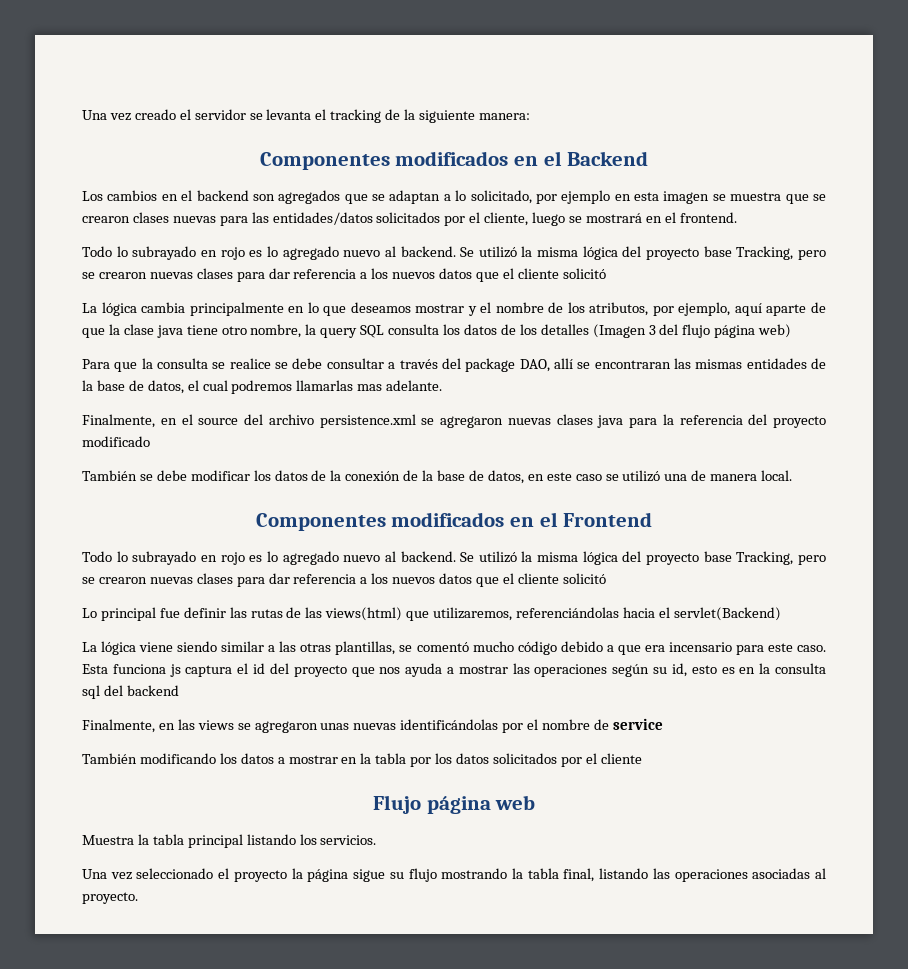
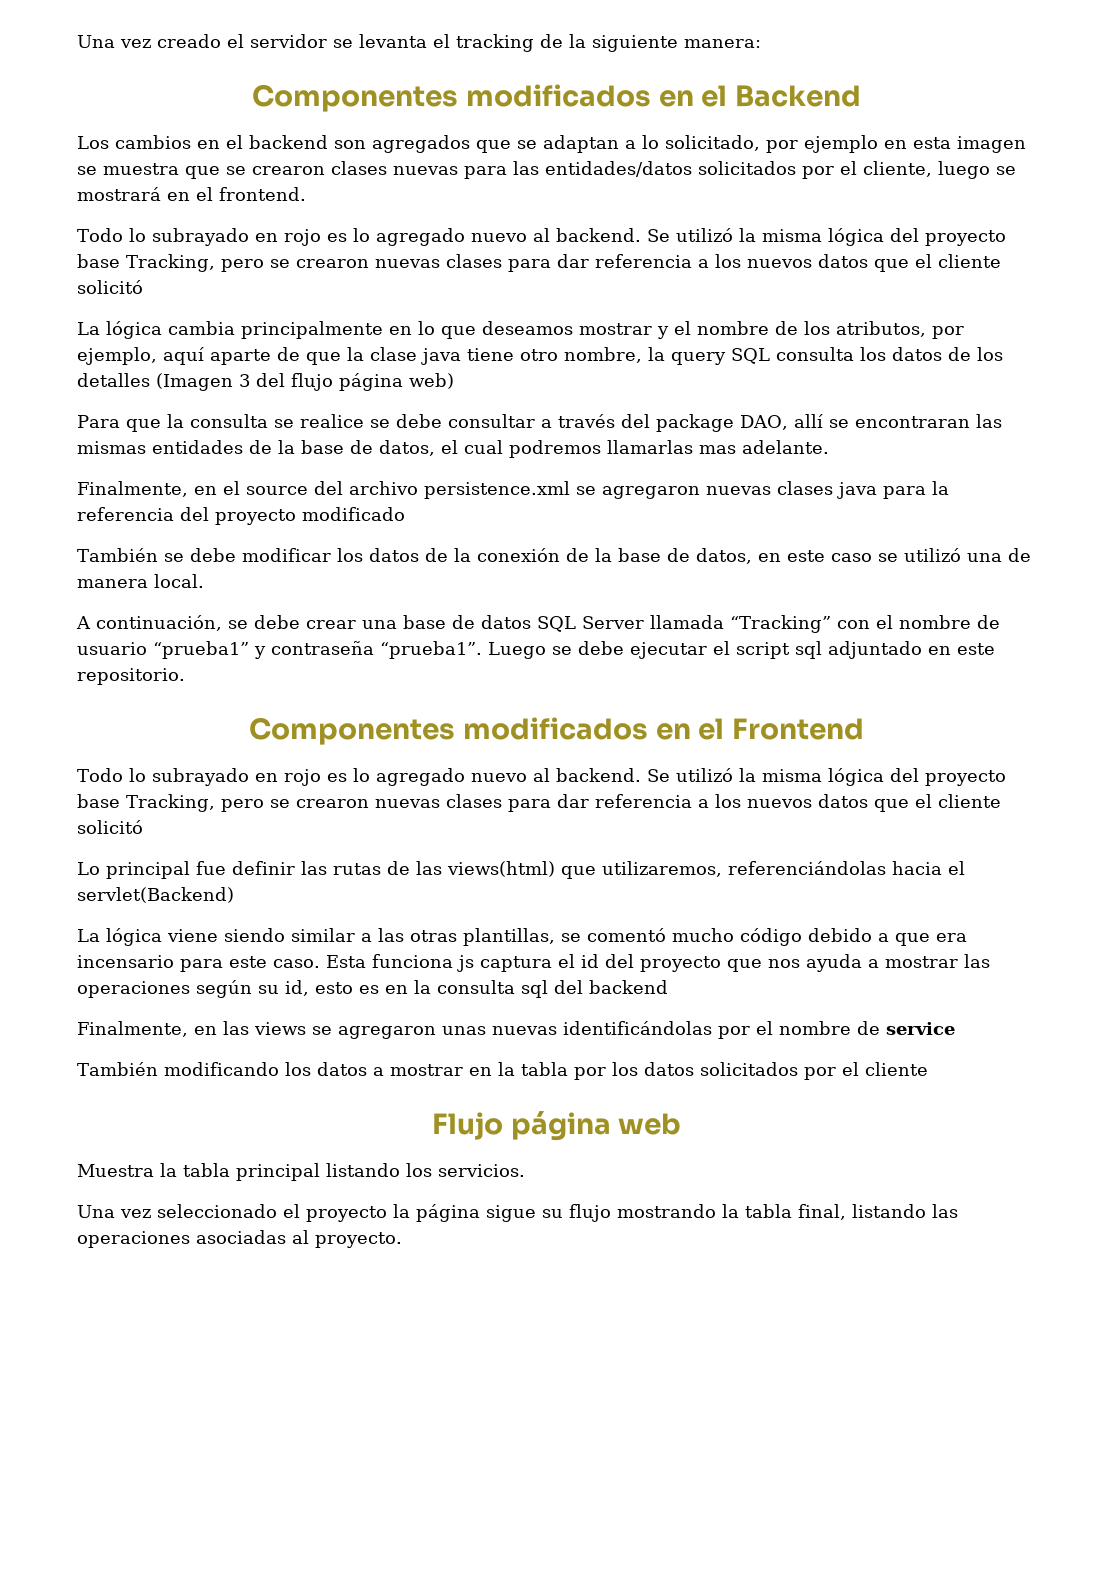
(793, 475) none -> [76,615,1000,633] [77,641,995,659] [77,668,185,685] // A continuación, se debe crear una base de datos SQL Server llamada “Tracking” con el nombre de usuario “prueba1” y contraseña “prueba1”. Luego se debe ejecutar el script sql adjuntado en este repositorio.

